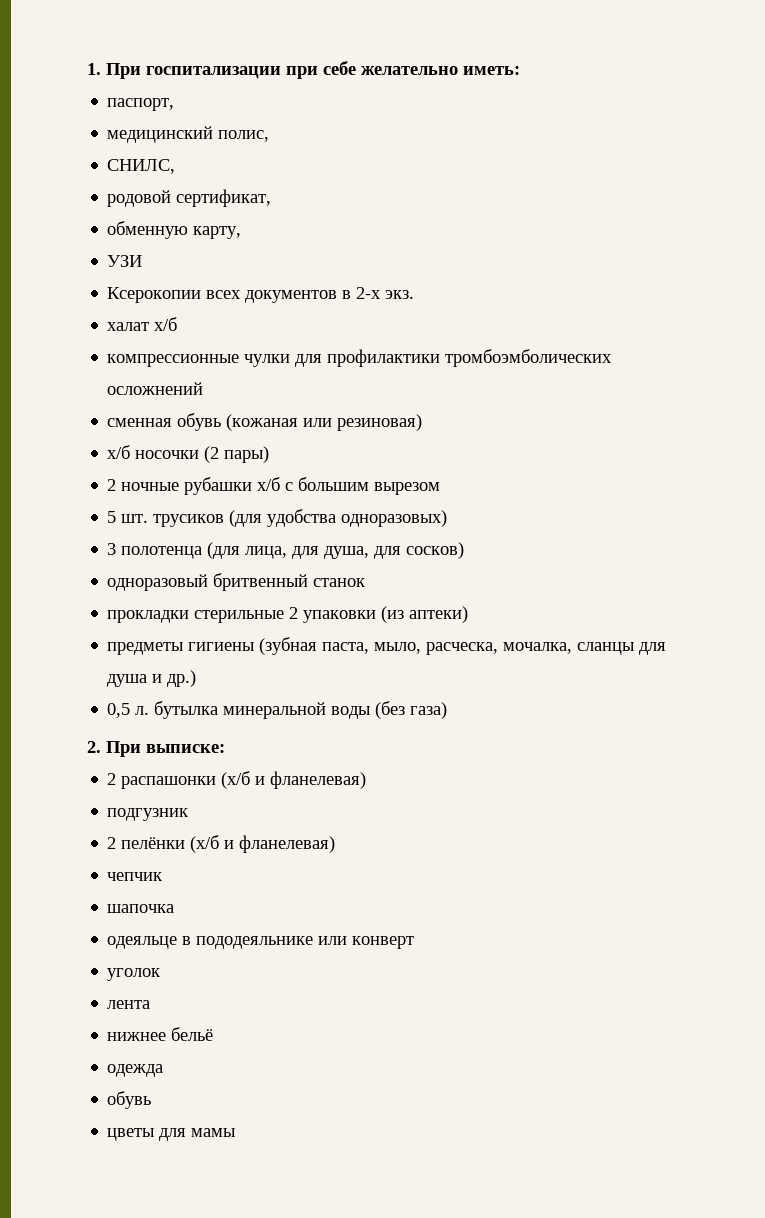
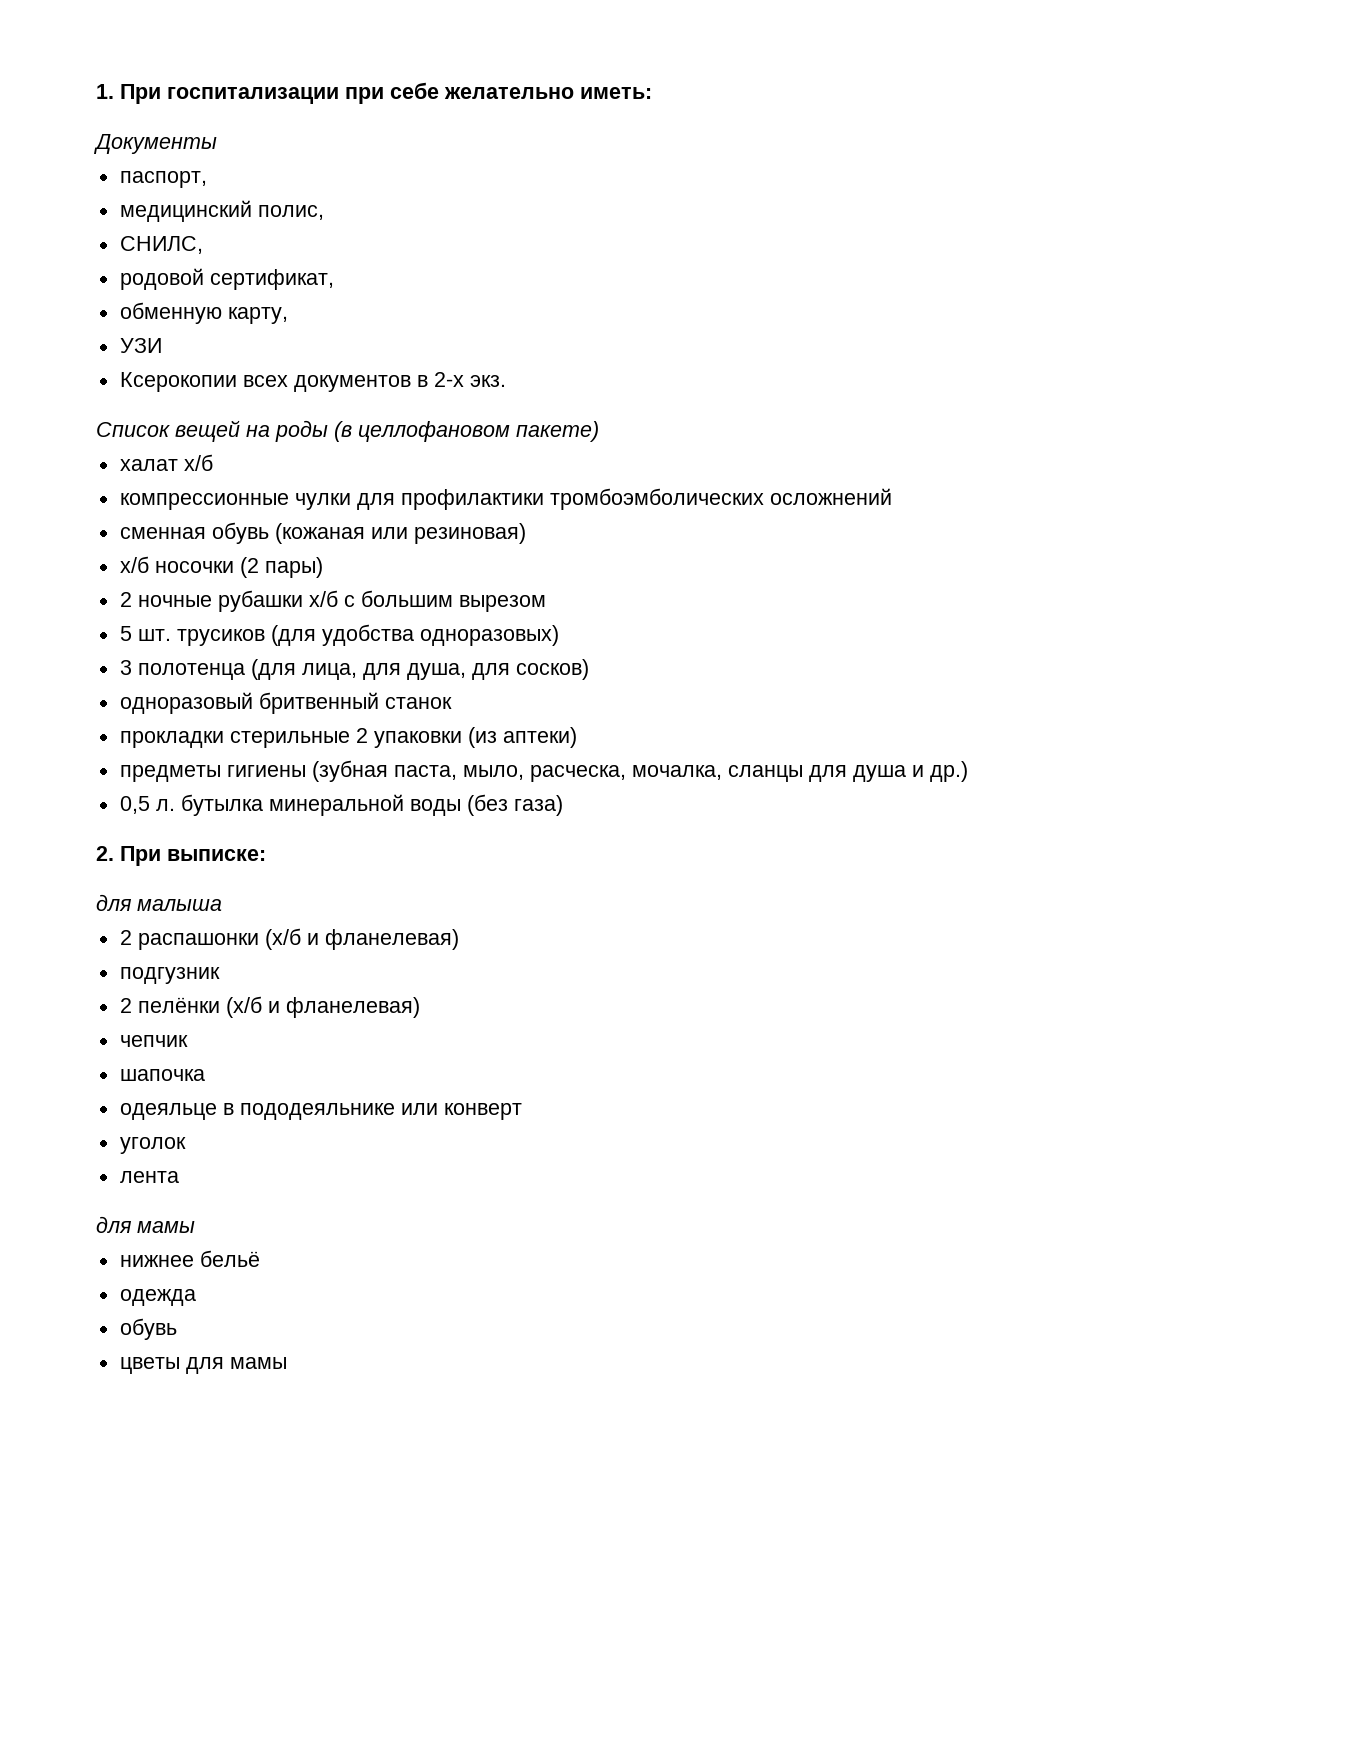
(520, 70) none -> [94,134,217,154] // Документы
(415, 294) none -> [96,420,599,442] // Список вещей на роды (в целлофановом пакете)
(225, 748) none -> [96,894,222,911] // для малыша
(151, 1004) none -> [96,1216,195,1233] // для мамы

